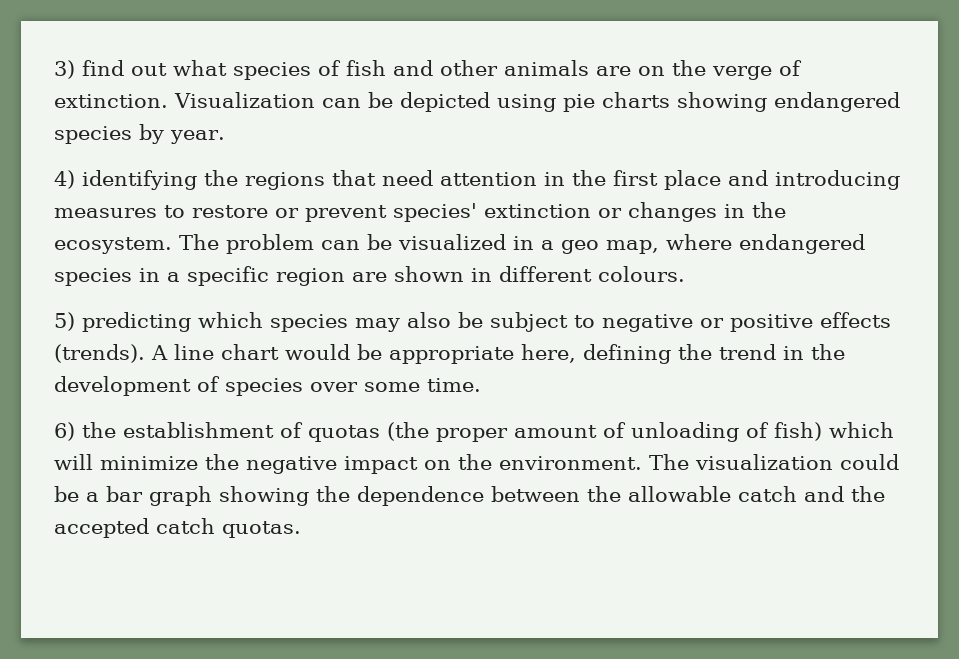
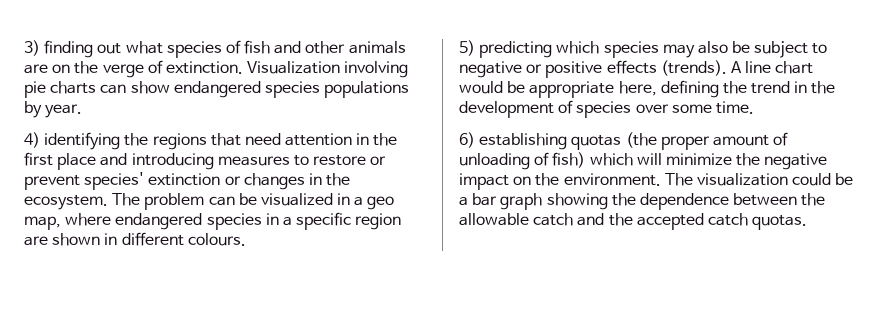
[82,60,124,76] find -> [44,40,94,58] finding
[322,92,900,112] [54,126,132,144] can be depicted using pie charts showing endangered species -> [344,61,409,78] [24,81,410,98] involving pie charts can show endangered species populations
[82,422,303,438] the establishment of -> [479,133,568,150] establishing

